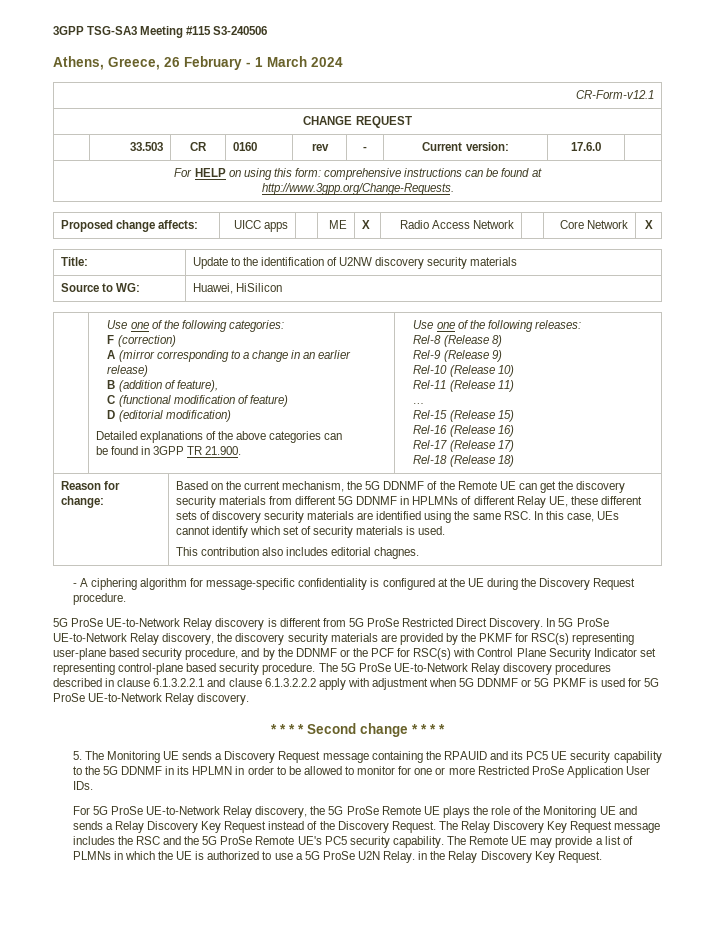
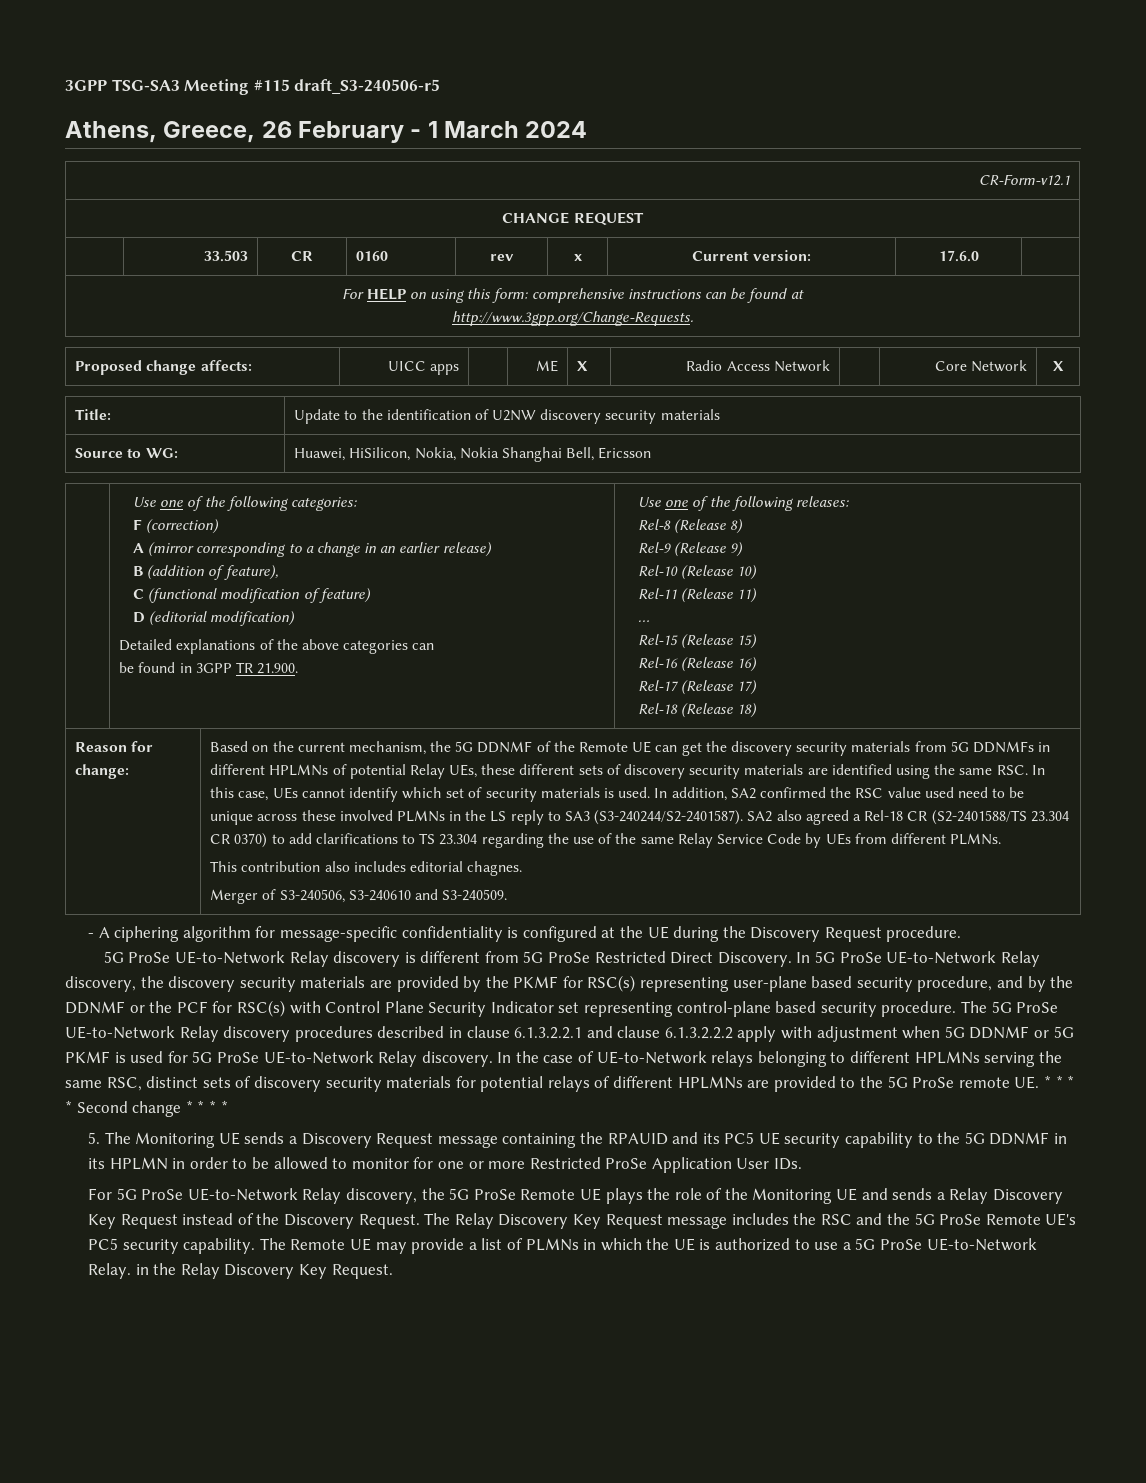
[213,26,268,35] S3-240506 -> [294,79,441,94] draft_S3-240506-r5
[363,146,367,151] - -> [573,254,582,261] x
[235,283,282,292] HiSilicon -> [349,447,652,462] HiSilicon, Nokia, Nokia Shanghai Bell, Ericsson
[294,496,568,508] different 5G DDNMF in HPLMNs of different Relay UE, -> [950,741,1051,753] [210,764,478,779] 5G DDNMFs in different HPLMNs of potential Relay UEs,
(446, 530) none -> [654,787,1025,801] [210,810,1069,825] [210,833,1002,848] In addition, SA2 confirmed the RSC value used need to be unique across these involved PLMNs in the LS reply to SA3 (S3-240244/S2-2401587). SA2 also agreed a Rel-18 CR (S2-2401588/TS 23.304 CR 0370) to add clarifications to TS 23.304 regarding the use of the same Relay Service Code by UEs from different PLMNs.
(420, 553) none -> [210,889,508,904] // Merger of S3-240506, S3-240610 and S3-240509.
(250, 699) // -> [497,1051,1062,1067] [65,1076,1040,1092] In the case of UE-to-Network relays belonging to different HPLMNs serving the same RSC, distinct sets of discovery security materials for potential relays of different HPLMNs are provided to the 5G ProSe remote UE.
[358,851,381,860] U2N -> [926,1238,1037,1251] UE-to-Network

